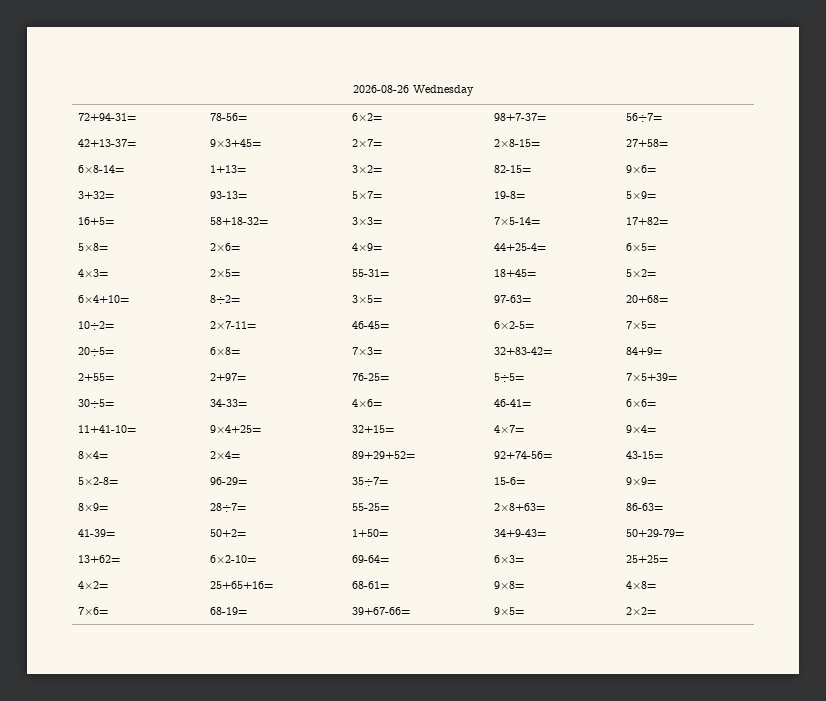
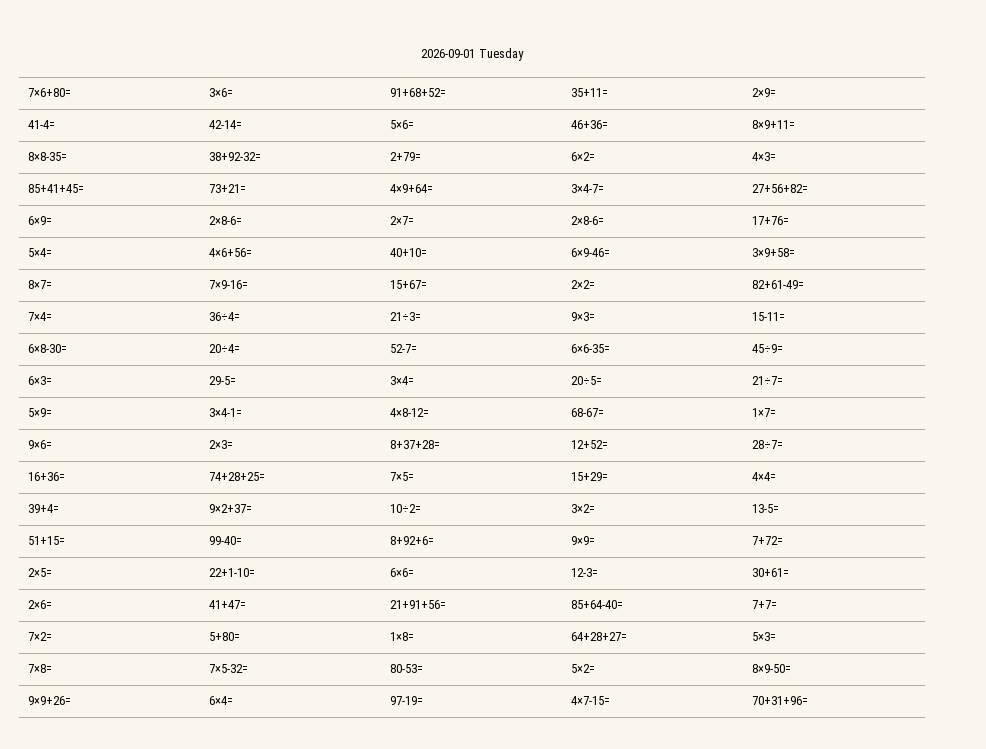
[353,85,474,96] [78,113,137,121] [210,113,248,121] [352,113,383,121] [494,113,547,121] [626,113,663,122] [78,139,137,147] [210,139,262,147] [352,139,383,147] [494,139,541,147] [626,139,669,147] [78,165,125,173] [210,165,247,173] [352,165,383,173] [494,165,532,173] [626,165,657,173] [78,191,115,199] [210,191,248,199] [352,191,383,199] [494,191,526,199] [626,191,657,199] [78,217,115,225] [210,217,269,225] [352,217,383,225] [494,217,541,225] [626,217,669,225] [78,243,109,251] [210,243,241,251] [352,243,383,251] [494,243,547,251] [626,243,657,251] [78,269,109,277] [210,269,241,277] [352,269,390,277] [494,269,537,277] [626,269,657,277] [78,295,130,303] [210,295,241,304] [352,295,383,303] [494,295,532,303] [626,295,669,303] [78,321,115,330] [210,321,257,329] [352,321,390,329] [494,321,535,329] [626,321,657,329] [78,347,115,356] [210,347,241,355] [352,347,383,355] [494,347,553,355] [626,347,663,355] [78,373,115,381] [210,373,247,381] [352,373,390,381] [494,373,525,382] [626,373,678,381] [78,399,115,408] [210,399,248,407] [352,399,383,407] [494,399,532,407] [626,399,657,407] [78,425,137,433] [210,425,262,433] [352,425,395,433] [494,425,525,433] [626,425,657,433] [78,451,109,459] [210,451,241,459] [352,451,416,459] [494,451,553,459] [626,451,664,459] [78,477,119,485] [210,477,248,485] [352,477,389,486] [494,477,526,485] [626,477,657,485] [78,503,109,511] [210,503,247,512] [352,503,390,511] [494,503,546,511] [626,503,664,511] [78,529,116,537] [210,529,247,537] [352,529,389,537] [494,529,547,537] [626,529,685,537] [78,555,121,563] [210,555,257,563] [352,555,390,563] [494,555,525,563] [626,555,669,563] [78,581,109,589] [210,581,274,589] [352,581,390,589] [494,581,525,589] [626,581,657,589] [78,607,109,615] [210,607,248,615] [352,607,411,615] [494,607,525,615] [626,607,657,615] 2026-08-26 Wednesday // 72+94-31= | 78-56= | 6×2= | 98+7-37= | 56÷7= // 42+13-37= | 9×3+45= | 2×7= | 2×8-15= | 27+58= // 6×8-14= | 1+13= | 3×2= | 82-15= | 9×6= // 3+32= | 93-13= | 5×7= | 19-8= | 5×9= // 16+5= | 58+18-32= | 3×3= | 7×5-14= | 17+82= // 5×8= | 2×6= | 4×9= | 44+25-4= | 6×5= // 4×3= | 2×5= | 55-31= | 18+45= | 5×2= // 6×4+10= | 8÷2= | 3×5= | 97-63= | 20+68= // 10÷2= | 2×7-11= | 46-45= | 6×2-5= | 7×5= // 20÷5= | 6×8= | 7×3= | 32+83-42= | 84+9= // 2+55= | 2+97= | 76-25= | 5÷5= | 7×5+39= // 30÷5= | 34-33= | 4×6= | 46-41= | 6×6= // 11+41-10= | 9×4+25= | 32+15= | 4×7= | 9×4= // 8×4= | 2×4= | 89+29+52= | 92+74-56= | 43-15= // 5×2-8= | 96-29= | 35÷7= | 15-6= | 9×9= // 8×9= | 28÷7= | 55-25= | 2×8+63= | 86-63= // 41-39= | 50+2= | 1+50= | 34+9-43= | 50+29-79= // 13+62= | 6×2-10= | 69-64= | 6×3= | 25+25= // 4×2= | 25+65+16= | 68-61= | 9×8= | 4×8= // 7×6= | 68-19= | 39+67-66= | 9×5= | 2×2= -> [421,48,524,61] [28,88,72,97] [209,88,234,97] [390,88,447,97] [571,88,609,97] [752,88,777,97] [28,120,56,129] [209,120,243,129] [390,120,415,129] [571,120,609,129] [752,120,796,129] [28,152,68,161] [209,152,262,161] [390,152,422,161] [571,152,596,161] [752,152,777,161] [28,184,85,193] [209,184,247,193] [390,184,434,193] [571,184,605,193] [752,184,809,193] [28,216,53,225] [209,216,243,225] [390,216,415,225] [571,216,605,225] [752,216,790,225] [28,248,53,257] [209,248,253,257] [390,248,428,257] [571,248,611,257] [752,248,796,257] [28,280,53,289] [209,280,249,289] [390,280,428,289] [571,280,596,289] [752,280,805,289] [28,312,53,321] [209,312,241,321] [390,312,422,321] [571,312,596,321] [752,312,786,321] [28,344,68,353] [209,344,241,353] [390,344,418,353] [571,344,611,353] [752,344,784,353] [28,376,53,385] [209,376,237,385] [390,376,415,385] [571,376,603,385] [752,376,784,385] [28,408,53,417] [209,408,243,417] [390,408,430,417] [571,408,605,417] [752,408,777,417] [28,440,53,449] [209,440,234,449] [390,440,441,449] [571,440,609,449] [752,440,784,449] [28,472,66,481] [209,472,266,481] [390,472,415,481] [571,472,609,481] [752,472,777,481] [28,504,60,513] [209,504,253,513] [390,504,422,513] [571,504,596,513] [752,504,780,513] [28,536,66,545] [209,536,243,545] [390,536,435,545] [571,536,596,545] [752,536,784,545] [28,568,53,577] [209,568,256,577] [390,568,415,577] [571,568,599,577] [752,568,790,577] [28,600,53,609] [209,600,247,609] [390,600,447,609] [571,600,624,609] [752,600,778,609] [28,632,53,641] [209,632,241,641] [390,632,415,641] [571,632,628,641] [752,632,777,641] [28,664,53,673] [209,664,249,673] [390,664,424,673] [571,664,596,673] [752,664,792,673] [28,696,72,705] [209,696,234,705] [390,696,424,705] [571,696,611,705] [752,696,809,705] 2026-09-01 Tuesday // 7×6+80= | 3×6= | 91+68+52= | 35+11= | 2×9= // 41-4= | 42-14= | 5×6= | 46+36= | 8×9+11= // 8×8-35= | 38+92-32= | 2+79= | 6×2= | 4×3= // 85+41+45= | 73+21= | 4×9+64= | 3×4-7= | 27+56+82= // 6×9= | 2×8-6= | 2×7= | 2×8-6= | 17+76= // 5×4= | 4×6+56= | 40+10= | 6×9-46= | 3×9+58= // 8×7= | 7×9-16= | 15+67= | 2×2= | 82+61-49= // 7×4= | 36÷4= | 21÷3= | 9×3= | 15-11= // 6×8-30= | 20÷4= | 52-7= | 6×6-35= | 45÷9= // 6×3= | 29-5= | 3×4= | 20÷5= | 21÷7= // 5×9= | 3×4-1= | 4×8-12= | 68-67= | 1×7= // 9×6= | 2×3= | 8+37+28= | 12+52= | 28÷7= // 16+36= | 74+28+25= | 7×5= | 15+29= | 4×4= // 39+4= | 9×2+37= | 10÷2= | 3×2= | 13-5= // 51+15= | 99-40= | 8+92+6= | 9×9= | 7+72= // 2×5= | 22+1-10= | 6×6= | 12-3= | 30+61= // 2×6= | 41+47= | 21+91+56= | 85+64-40= | 7+7= // 7×2= | 5+80= | 1×8= | 64+28+27= | 5×3= // 7×8= | 7×5-32= | 80-53= | 5×2= | 8×9-50= // 9×9+26= | 6×4= | 97-19= | 4×7-15= | 70+31+96=

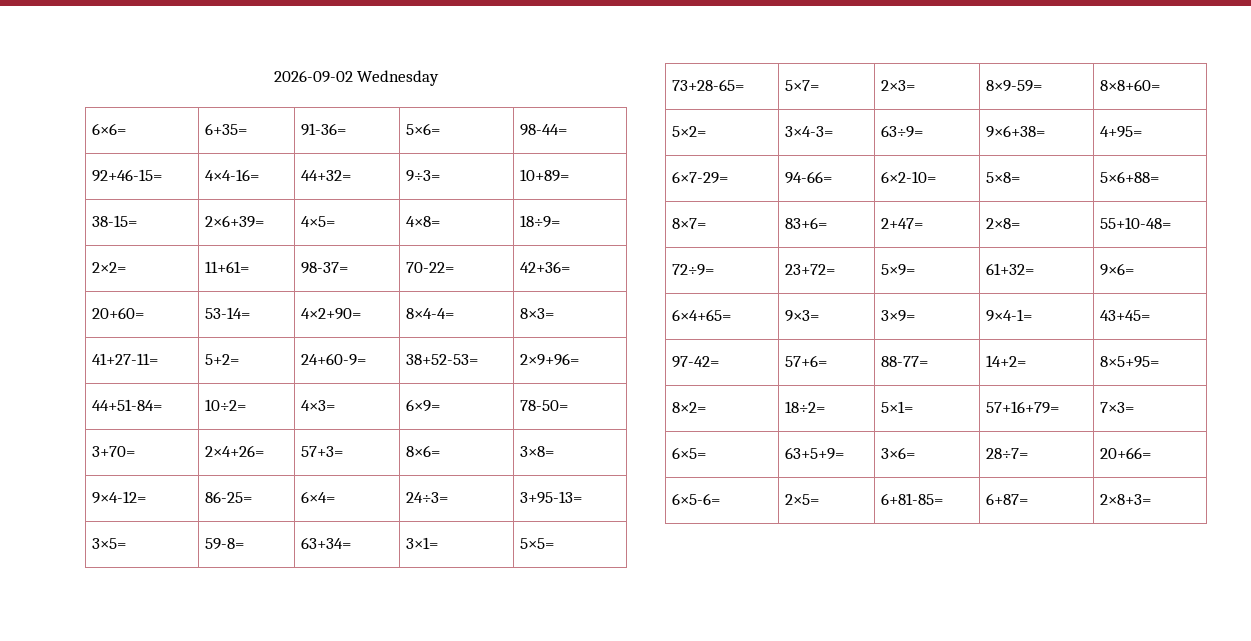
[421,48,524,61] [28,88,72,97] [209,88,234,97] [390,88,447,97] [571,88,609,97] [752,88,777,97] [28,120,56,129] [209,120,243,129] [390,120,415,129] [571,120,609,129] [752,120,796,129] [28,152,68,161] [209,152,262,161] [390,152,422,161] [571,152,596,161] [752,152,777,161] [28,184,85,193] [209,184,247,193] [390,184,434,193] [571,184,605,193] [752,184,809,193] [28,216,53,225] [209,216,243,225] [390,216,415,225] [571,216,605,225] [752,216,790,225] [28,248,53,257] [209,248,253,257] [390,248,428,257] [571,248,611,257] [752,248,796,257] [28,280,53,289] [209,280,249,289] [390,280,428,289] [571,280,596,289] [752,280,805,289] [28,312,53,321] [209,312,241,321] [390,312,422,321] [571,312,596,321] [752,312,786,321] [28,344,68,353] [209,344,241,353] [390,344,418,353] [571,344,611,353] [752,344,784,353] [28,376,53,385] [209,376,237,385] [390,376,415,385] [571,376,603,385] [752,376,784,385] [28,408,53,417] [209,408,243,417] [390,408,430,417] [571,408,605,417] [752,408,777,417] [28,440,53,449] [209,440,234,449] [390,440,441,449] [571,440,609,449] [752,440,784,449] [28,472,66,481] [209,472,266,481] [390,472,415,481] [571,472,609,481] [752,472,777,481] [28,504,60,513] [209,504,253,513] [390,504,422,513] [571,504,596,513] [752,504,780,513] [28,536,66,545] [209,536,243,545] [390,536,435,545] [571,536,596,545] [752,536,784,545] [28,568,53,577] [209,568,256,577] [390,568,415,577] [571,568,599,577] [752,568,790,577] [28,600,53,609] [209,600,247,609] [390,600,447,609] [571,600,624,609] [752,600,778,609] [28,632,53,641] [209,632,241,641] [390,632,415,641] [571,632,628,641] [752,632,777,641] [28,664,53,673] [209,664,249,673] [390,664,424,673] [571,664,596,673] [752,664,792,673] [28,696,72,705] [209,696,234,705] [390,696,424,705] [571,696,611,705] [752,696,809,705] 2026-09-01 Tuesday // 7×6+80= | 3×6= | 91+68+52= | 35+11= | 2×9= // 41-4= | 42-14= | 5×6= | 46+36= | 8×9+11= // 8×8-35= | 38+92-32= | 2+79= | 6×2= | 4×3= // 85+41+45= | 73+21= | 4×9+64= | 3×4-7= | 27+56+82= // 6×9= | 2×8-6= | 2×7= | 2×8-6= | 17+76= // 5×4= | 4×6+56= | 40+10= | 6×9-46= | 3×9+58= // 8×7= | 7×9-16= | 15+67= | 2×2= | 82+61-49= // 7×4= | 36÷4= | 21÷3= | 9×3= | 15-11= // 6×8-30= | 20÷4= | 52-7= | 6×6-35= | 45÷9= // 6×3= | 29-5= | 3×4= | 20÷5= | 21÷7= // 5×9= | 3×4-1= | 4×8-12= | 68-67= | 1×7= // 9×6= | 2×3= | 8+37+28= | 12+52= | 28÷7= // 16+36= | 74+28+25= | 7×5= | 15+29= | 4×4= // 39+4= | 9×2+37= | 10÷2= | 3×2= | 13-5= // 51+15= | 99-40= | 8+92+6= | 9×9= | 7+72= // 2×5= | 22+1-10= | 6×6= | 12-3= | 30+61= // 2×6= | 41+47= | 21+91+56= | 85+64-40= | 7+7= // 7×2= | 5+80= | 1×8= | 64+28+27= | 5×3= // 7×8= | 7×5-32= | 80-53= | 5×2= | 8×9-50= // 9×9+26= | 6×4= | 97-19= | 4×7-15= | 70+31+96= -> [273,70,440,86] [91,123,126,135] [204,123,247,135] [300,123,346,136] [405,123,440,135] [519,124,567,136] [91,169,162,182] [204,169,259,181] [300,170,351,181] [405,170,440,182] [519,169,569,182] [91,215,137,227] [204,215,264,228] [300,216,335,227] [405,216,440,227] [519,215,560,228] [91,262,126,273] [204,261,249,273] [300,262,348,274] [405,262,454,273] [519,261,570,273] [91,307,144,319] [204,307,250,319] [300,308,361,320] [405,308,454,319] [519,308,554,319] [91,353,158,365] [204,354,239,365] [300,353,366,366] [405,354,478,365] [519,353,579,366] [91,399,162,411] [204,399,246,411] [300,400,335,411] [405,399,440,412] [519,400,568,411] [91,446,135,457] [204,445,264,457] [300,446,343,457] [405,445,440,457] [519,446,554,457] [91,491,146,504] [204,491,252,503] [300,491,335,503] [405,492,448,503] [519,491,582,504] [91,538,126,549] [204,538,244,550] [300,537,351,549] [405,537,438,549] [519,538,554,549] [671,79,744,91] [784,80,819,91] [880,80,915,91] [985,80,1042,92] [1099,79,1160,91] [671,126,706,137] [784,126,833,137] [880,125,923,138] [985,125,1045,138] [1099,126,1142,138] [671,171,728,184] [784,171,832,184] [880,171,936,183] [985,172,1020,183] [1099,171,1159,183] [671,218,706,229] [784,217,827,229] [880,218,923,229] [985,218,1020,229] [1099,217,1171,229] [671,264,714,276] [784,264,835,275] [880,264,915,276] [985,263,1034,275] [1099,263,1134,276] [671,309,731,321] [784,310,819,322] [880,310,915,322] [985,309,1032,322] [1099,310,1150,321] [671,356,719,368] [784,355,827,367] [880,356,928,367] [985,355,1026,367] [1099,356,1159,368] [671,402,706,413] [784,401,825,413] [880,401,913,413] [985,401,1059,414] [1099,402,1134,413] [671,447,706,459] [784,447,844,460] [880,447,915,459] [985,448,1028,459] [1099,447,1151,459] [671,493,720,505] [784,494,819,505] [880,493,943,505] [985,493,1028,505] [1099,494,1151,505] 2026-09-02 Wednesday // 6×6= | 6+35= | 91-36= | 5×6= | 98-44= // 92+46-15= | 4×4-16= | 44+32= | 9÷3= | 10+89= // 38-15= | 2×6+39= | 4×5= | 4×8= | 18÷9= // 2×2= | 11+61= | 98-37= | 70-22= | 42+36= // 20+60= | 53-14= | 4×2+90= | 8×4-4= | 8×3= // 41+27-11= | 5+2= | 24+60-9= | 38+52-53= | 2×9+96= // 44+51-84= | 10÷2= | 4×3= | 6×9= | 78-50= // 3+70= | 2×4+26= | 57+3= | 8×6= | 3×8= // 9×4-12= | 86-25= | 6×4= | 24÷3= | 3+95-13= // 3×5= | 59-8= | 63+34= | 3×1= | 5×5= // 73+28-65= | 5×7= | 2×3= | 8×9-59= | 8×8+60= // 5×2= | 3×4-3= | 63÷9= | 9×6+38= | 4+95= // 6×7-29= | 94-66= | 6×2-10= | 5×8= | 5×6+88= // 8×7= | 83+6= | 2+47= | 2×8= | 55+10-48= // 72÷9= | 23+72= | 5×9= | 61+32= | 9×6= // 6×4+65= | 9×3= | 3×9= | 9×4-1= | 43+45= // 97-42= | 57+6= | 88-77= | 14+2= | 8×5+95= // 8×2= | 18÷2= | 5×1= | 57+16+79= | 7×3= // 6×5= | 63+5+9= | 3×6= | 28÷7= | 20+66= // 6×5-6= | 2×5= | 6+81-85= | 6+87= | 2×8+3=

